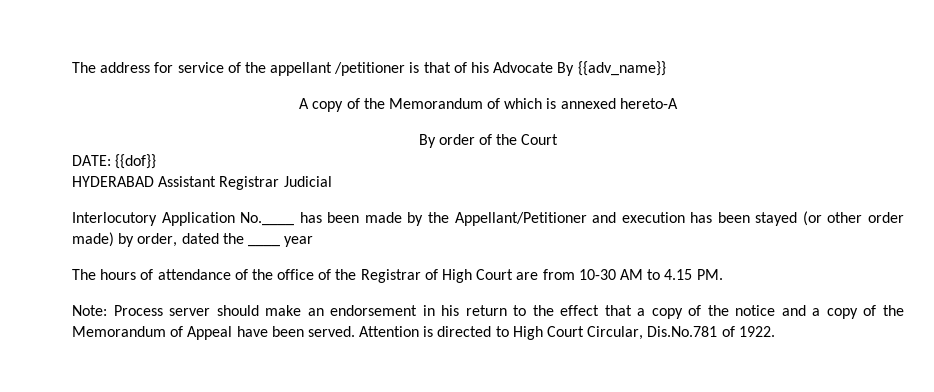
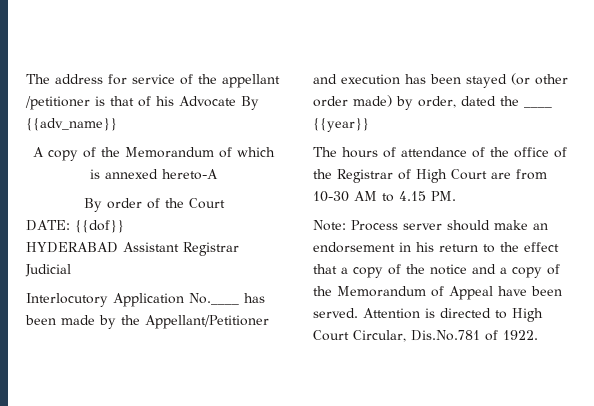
[284,236,314,247] year -> [313,118,369,132] {{year}}

